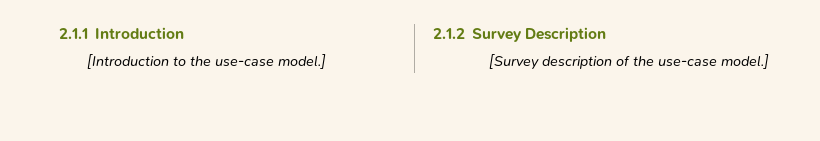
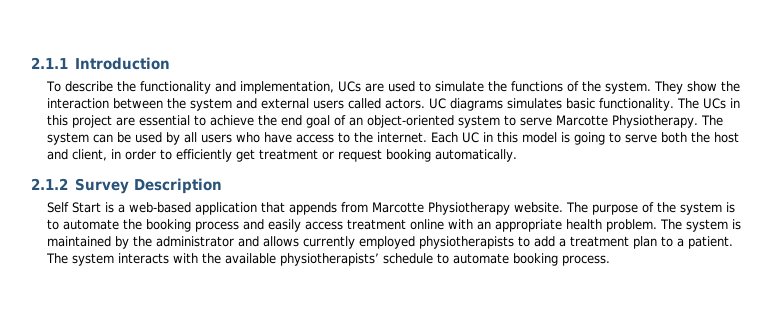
[86,54,326,69] [433,27,607,42] [488,54,769,70] [Introduction to the use-case model.] // 2.1.2 Survey Description // [Survey description of the use-case model.] -> [46,81,741,94] [47,98,741,111] [47,115,724,128] [47,132,740,145] [47,149,518,162] [31,178,222,194] [47,202,736,215] [47,219,742,232] [47,236,734,249] [46,253,611,266] To describe the functionality and implementation, UCs are used to simulate the functions of the system. They show the interaction between the system and external users called actors. UC diagrams simulates basic functionality. The UCs in this project are essential to achieve the end goal of an object-oriented system to serve Marcotte Physiotherapy. The system can be used by all users who have access to the internet. Each UC in this model is going to serve both the host and client, in order to efficiently get treatment or request booking automatically. // 2.1.2 Survey Description // Self Start is a web-based application that appends from Marcotte Physiotherapy website. The purpose of the system is to automate the booking process and easily access treatment online with an appropriate health problem. The system is maintained by the administrator and allows currently employed physiotherapists to add a treatment plan to a patient. The system interacts with the available physiotherapists’ schedule to automate booking process.

